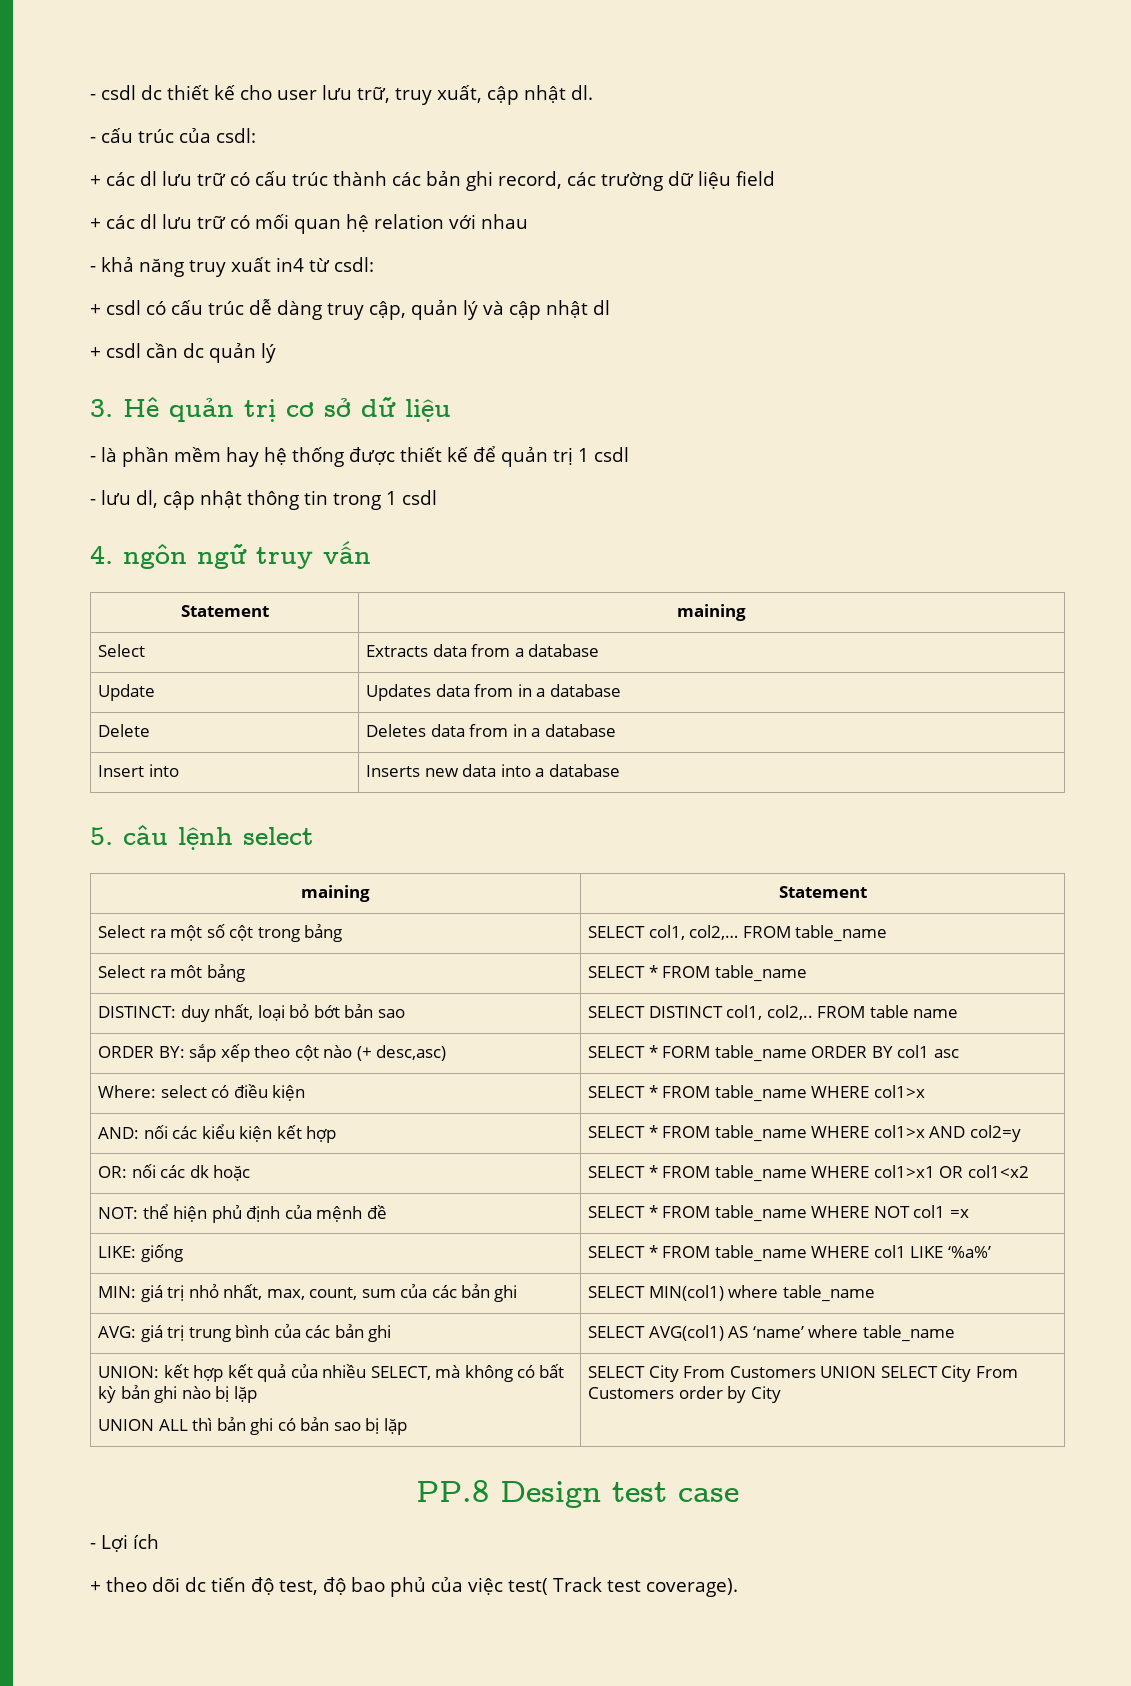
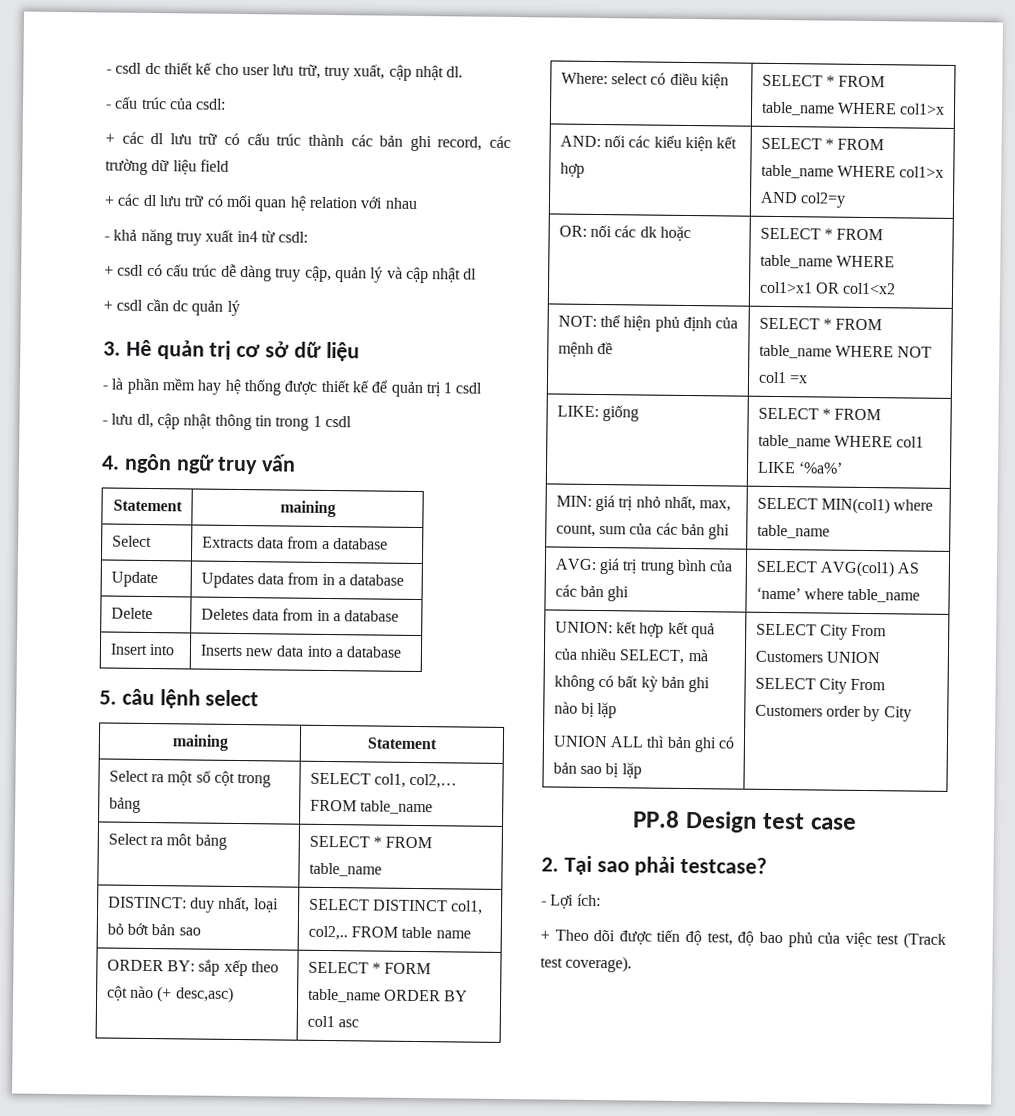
(739, 1495) none -> [541,855,768,876] // 2. Tại sao phải testcase?
[133,1534,159,1549] [90,1577,206,1592] ích // + theo dõi dc -> [576,893,601,907] [540,929,652,945] ích: // + Theo dõi được
[508,1577,602,1595] test( Track -> [876,932,947,949] test (Track

